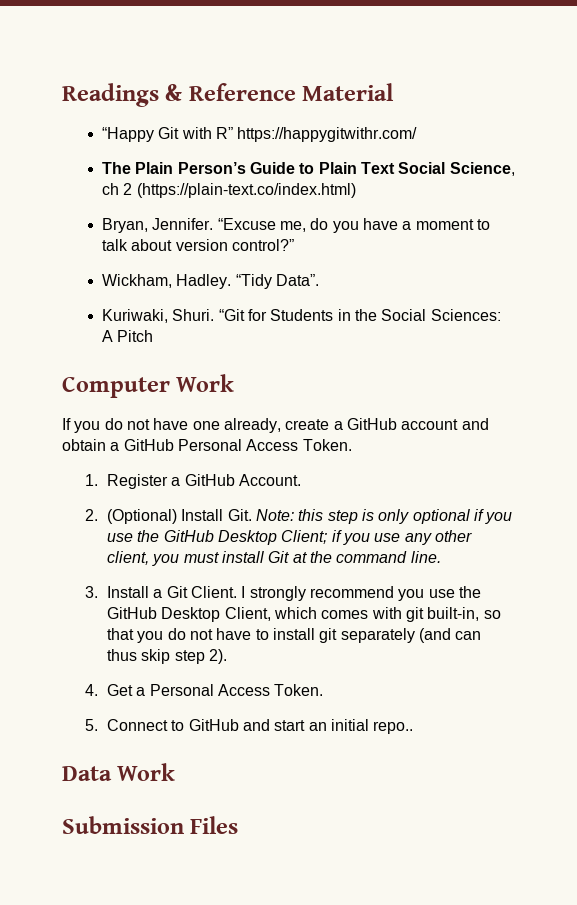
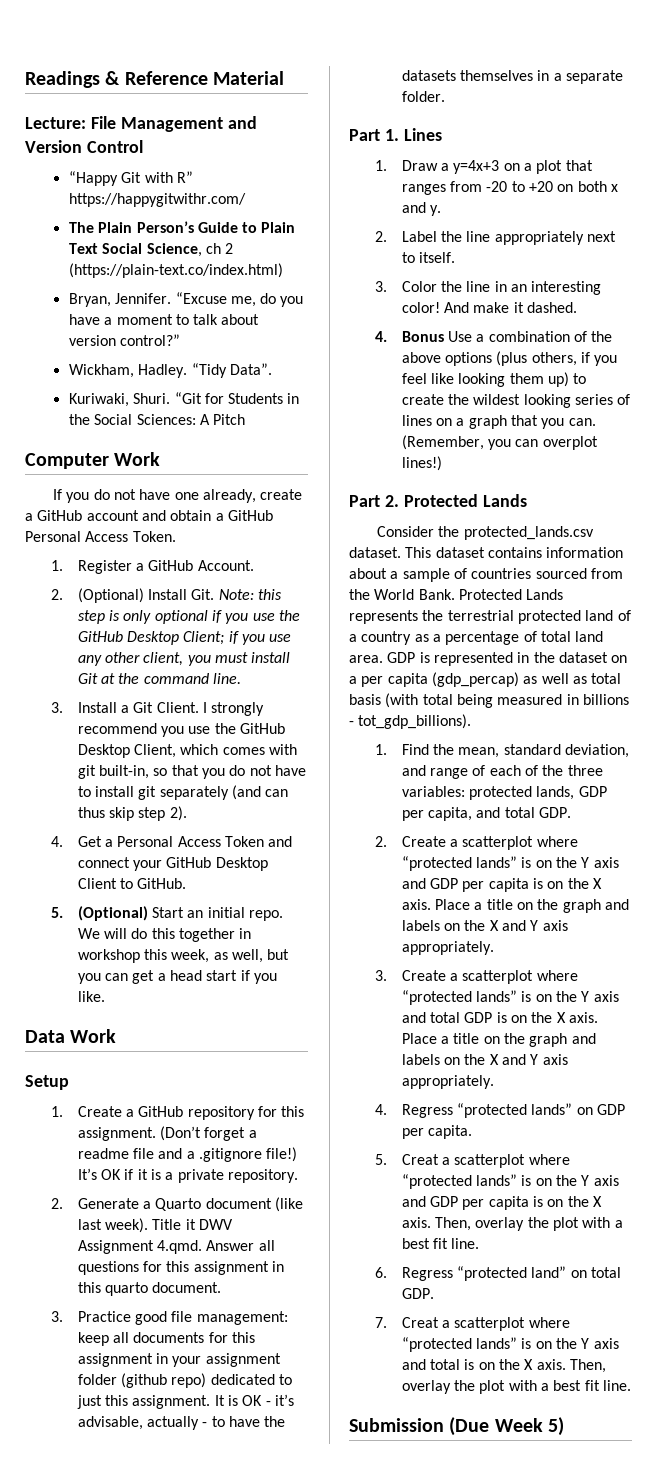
(395, 92) none -> [25,116,257,132] [25,140,143,153] // Lecture: File Management and Version Control
[274,684,324,696] [84,719,414,734] [62,763,176,781] [62,816,239,834] Token. // 5. Connect to GitHub and start an initial repo.. // Data Work // Submission Files -> [224,836,293,847] [77,857,268,871] [77,878,187,889] [51,906,283,921] [77,928,252,942] [77,949,290,963] [77,970,277,984] [77,991,105,1002] [25,1029,117,1043] [25,1075,69,1090] [51,1106,305,1120] [77,1126,257,1141] [77,1147,298,1162] [77,1168,298,1183] [51,1197,303,1212] [77,1218,233,1233] [77,1240,275,1254] [77,1261,284,1275] [77,1282,222,1296] [51,1311,288,1325] [77,1332,255,1346] [77,1353,281,1367] [77,1373,292,1388] [76,1394,294,1409] [77,1416,286,1430] [401,70,623,84] [401,91,445,102] [349,128,442,141] [375,160,593,174] [401,181,618,195] [401,202,441,216] [375,231,616,245] [401,252,455,263] [375,281,602,295] [401,302,577,313] [375,331,613,342] [401,351,618,366] [401,372,587,387] [401,394,631,408] [401,415,596,429] [401,435,598,450] [401,456,442,471] [349,494,527,507] [376,526,594,540] [349,547,624,558] [349,568,623,582] [349,589,564,600] [349,610,631,624] [349,631,604,645] [349,652,628,666] [349,672,622,687] [349,693,629,708] [349,714,472,729] [375,744,629,758] [401,765,603,779] [401,786,607,800] [401,807,571,821] [375,836,578,850] [401,856,619,871] [401,878,602,892] [401,899,629,913] [401,920,568,931] [401,941,494,955] [375,970,578,984] [401,990,619,1005] [401,1012,598,1023] [401,1033,596,1047] [401,1054,568,1065] [401,1075,494,1089] [375,1103,625,1118] [401,1125,472,1139] [375,1154,570,1168] [401,1174,619,1189] [401,1196,602,1210] [401,1217,623,1231] [401,1238,480,1249] [375,1266,621,1281] [401,1288,434,1299] [375,1317,570,1331] [401,1337,619,1352] [401,1359,606,1373] [401,1380,631,1394] [349,1417,565,1436] Token and connect your GitHub Desktop Client to GitHub. // 5. (Optional) Start an initial repo. We will do this together in workshop this week, as well, but you can get a head start if you like. // Data Work // Setup // 1. Create a GitHub repository for this assignment. (Don’t forget a readme file and a .gitignore file!) It’s OK if it is a private repository. // 2. Generate a Quarto document (like last week). Title it DWV Assignment 4.qmd. Answer all questions for this assignment in this quarto document. // 3. Practice good file management: keep all documents for this assignment in your assignment folder (github repo) dedicated to just this assignment. It is OK - it’s advisable, actually - to have the datasets themselves in a separate folder. // Part 1. Lines // 1. Draw a y=4x+3 on a plot that ranges from -20 to +20 on both x and y. // 2. Label the line appropriately next to itself. // 3. Color the line in an interesting color! And make it dashed. // 4. Bonus Use a combination of the above options (plus others, if you feel like looking them up) to create the wildest looking series of lines on a graph that you can. (Remember, you can overplot lines!) // Part 2. Protected Lands // Consider the protected_lands.csv dataset. This dataset contains information about a sample of countries sourced from the World Bank. Protected Lands represents the terrestrial protected land of a country as a percentage of total land area. GDP is represented in the dataset on a per capita (gdp_percap) as well as total basis (with total being measured in billions - tot_gdp_billions). // 1. Find the mean, standard deviation, and range of each of the three variables: protected lands, GDP per capita, and total GDP. // 2. Create a scatterplot where “protected lands” is on the Y axis and GDP per capita is on the X axis. Place a title on the graph and labels on the X and Y axis appropriately. // 3. Create a scatterplot where “protected lands” is on the Y axis and total GDP is on the X axis. Place a title on the graph and labels on the X and Y axis appropriately. // 4. Regress “protected lands” on GDP per capita. // 5. Creat a scatterplot where “protected lands” is on the Y axis and GDP per capita is on the X axis. Then, overlay the plot with a best fit line. // 6. Regress “protected land” on total GDP. // 7. Creat a scatterplot where “protected lands” is on the Y axis and total is on the X axis. Then, overlay the plot with a best fit line. // Submission (Due Week 5)

